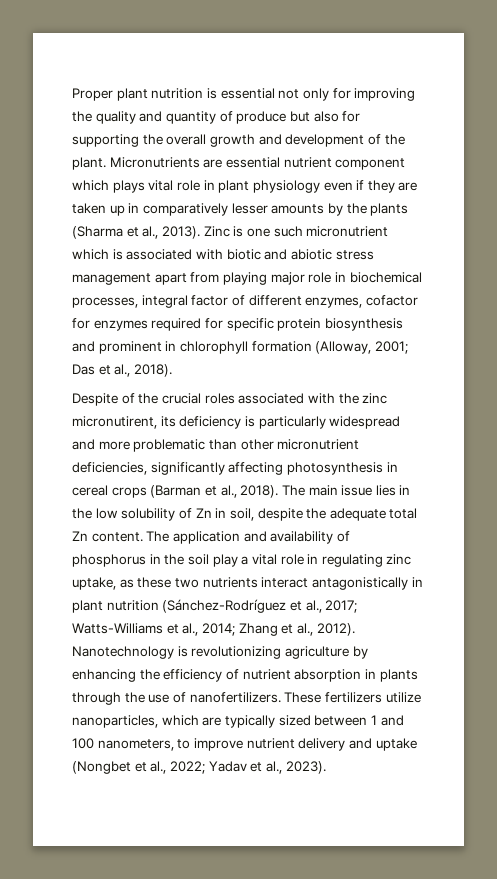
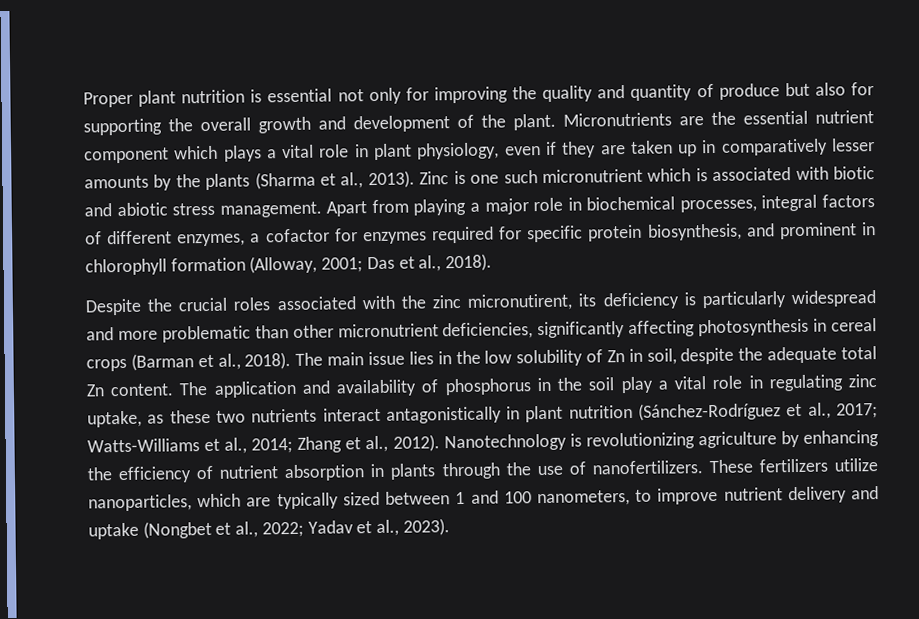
(223, 163) none -> [711,111,736,125] the
(145, 186) none -> [266,149,277,159] a
[252,180,320,193] physiology -> [417,142,500,160] physiology,
[72,273,187,285] management apart -> [219,201,368,218] management. Apart
(267, 278) none -> [470,202,480,212] a
[191,295,229,306] factor -> [821,194,875,208] factors
(363, 302) none -> [250,233,261,243] a
[324,318,403,331] biosynthesis -> [647,223,742,241] biosynthesis,
[121,393,135,404] of -> (142, 307) none

